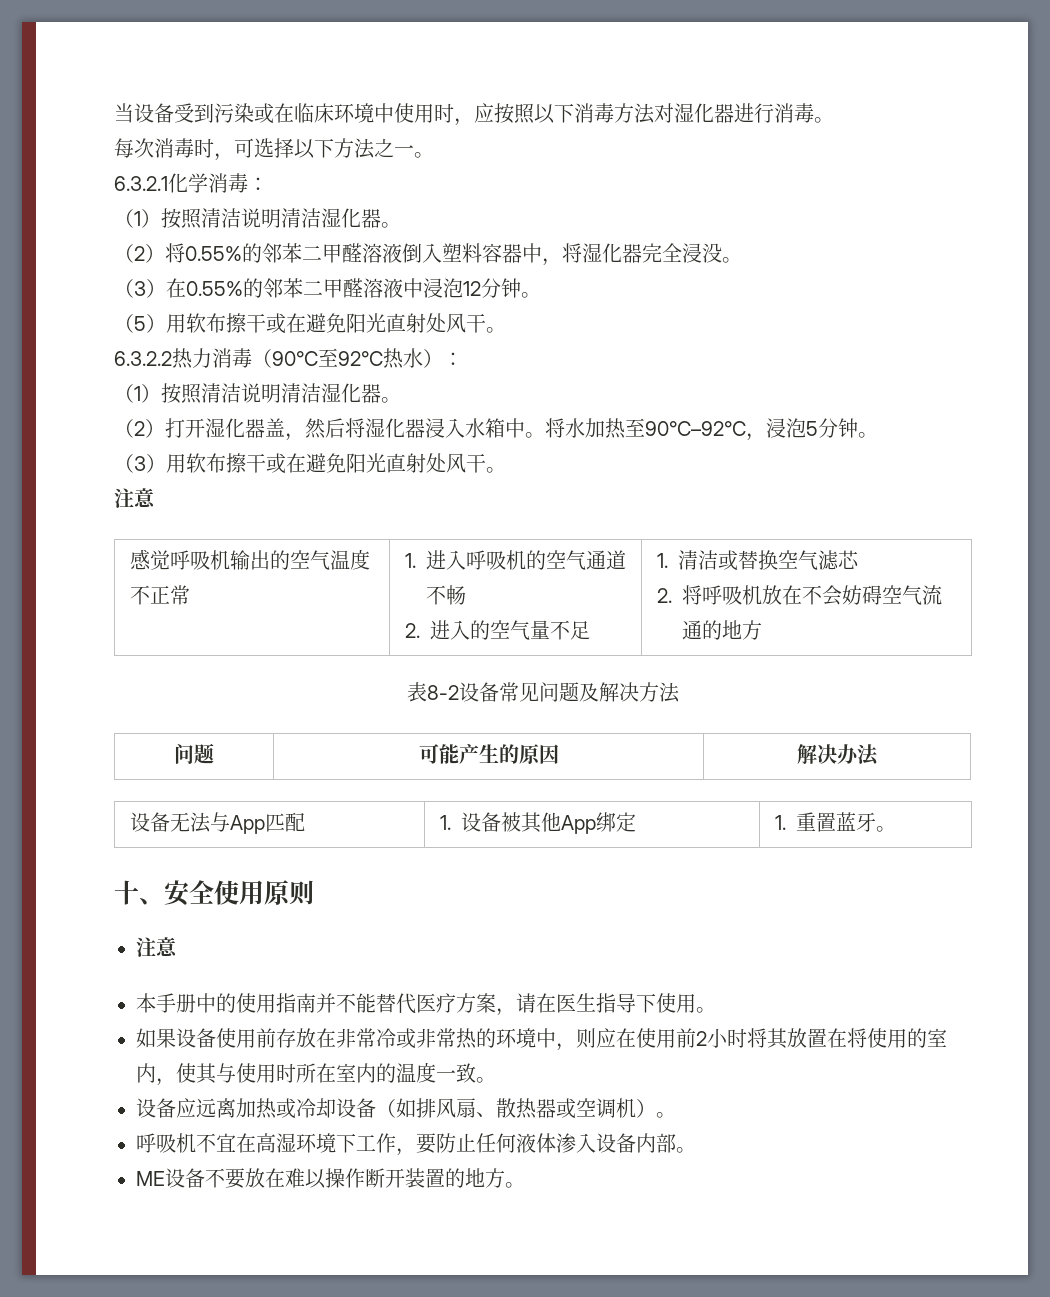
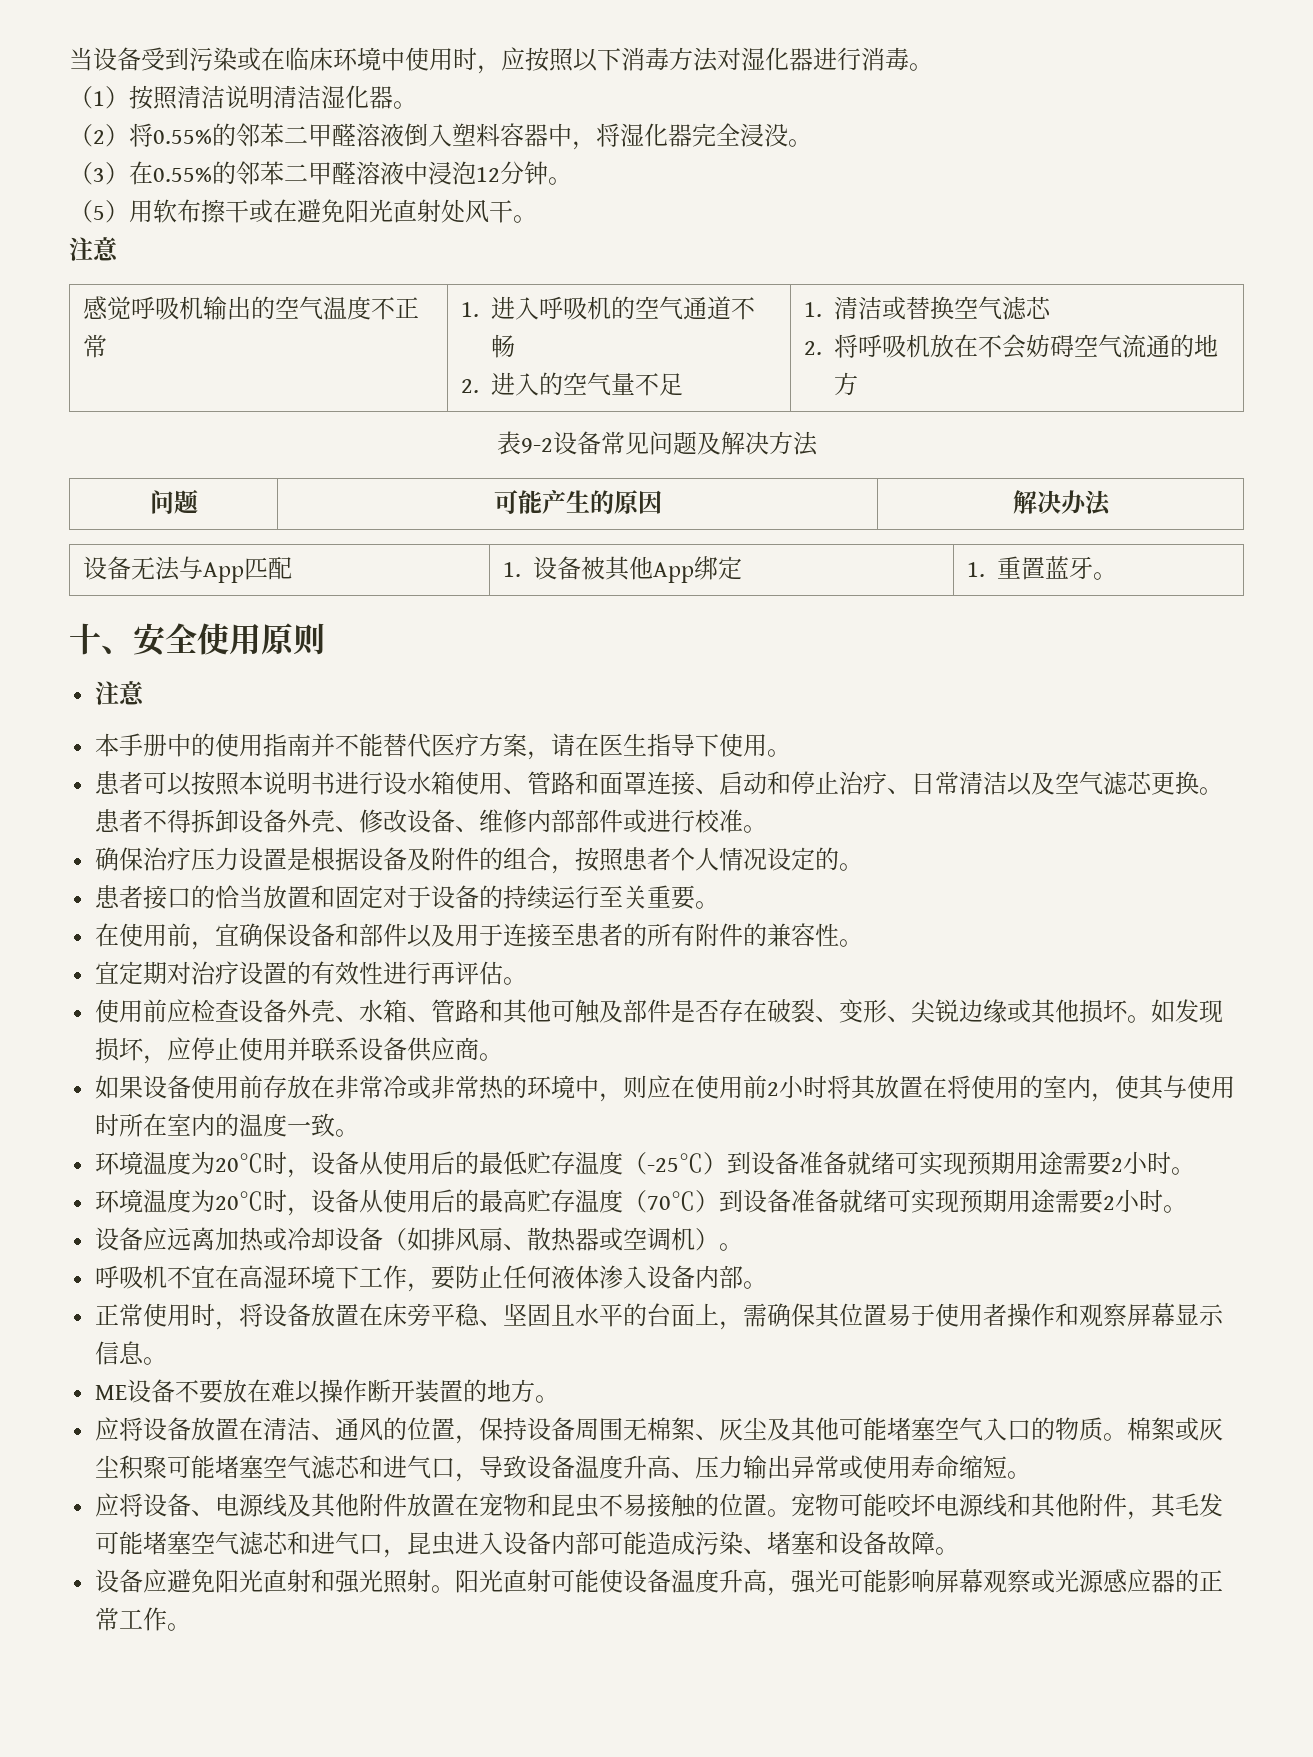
[114,138,434,161] [114,173,268,193] // 每次消毒时，可选择以下方法之一。 // 6.3.2.1化学消毒： -> (933, 67) none
[114,348,463,369] [114,383,401,404] [114,418,878,441] [114,453,506,474] // 6.3.2.2热力消毒（90°C至92°C热水）： // （1）按照清洁说明清洁湿化器。 // （2）打开湿化器盖，然后将湿化器浸入水箱中。将水加热至90°C–92°C，浸泡5分钟。 // （3）用软布擦干或在避免阳光直射处风干。 -> (537, 219) none
[427,685,459,700] 8-2 -> [520,438,553,453] 9-2
(716, 1010) none -> [95,771,1224,796] [95,809,768,833] [95,847,864,874] [95,885,720,910] [95,923,864,950] [95,961,528,985] [95,999,1224,1024] [95,1037,504,1064] // 患者可以按照本说明书进行设水箱使用、管路和面罩连接、启动和停止治疗、日常清洁以及空气滤芯更换。患者不得拆卸设备外壳、修改设备、维修内部部件或进行校准。 // 确保治疗压力设置是根据设备及附件的组合，按照患者个人情况设定的。 // 患者接口的恰当放置和固定对于设备的持续运行至关重要。 // 在使用前，宜确保设备和部件以及用于连接至患者的所有附件的兼容性。 // 宜定期对治疗设置的有效性进行再评估。 // 使用前应检查设备外壳、水箱、管路和其他可触及部件是否存在破裂、变形、尖锐边缘或其他损坏。如发现损坏，应停止使用并联系设备供应商。
(496, 1080) none -> [95,1151,1196,1178] [95,1189,1188,1216] // 环境温度为20℃时，设备从使用后的最低贮存温度（-25℃）到设备准备就绪可实现预期用途需要2小时。 // 环境温度为20℃时，设备从使用后的最高贮存温度（70℃）到设备准备就绪可实现预期用途需要2小时。
(696, 1150) none -> [95,1303,1225,1330] [95,1341,168,1365] // 正常使用时，将设备放置在床旁平稳、坚固且水平的台面上，需确保其位置易于使用者操作和观察屏幕显示信息。
(525, 1185) none -> [95,1417,1224,1444] [95,1455,1032,1482] [95,1493,1224,1520] [95,1531,960,1558] [95,1569,1224,1596] [95,1607,192,1631] // 应将设备放置在清洁、通风的位置，保持设备周围无棉絮、灰尘及其他可能堵塞空气入口的物质。棉絮或灰尘积聚可能堵塞空气滤芯和进气口，导致设备温度升高、压力输出异常或使用寿命缩短。 // 应将设备、电源线及其他附件放置在宠物和昆虫不易接触的位置。宠物可能咬坏电源线和其他附件，其毛发可能堵塞空气滤芯和进气口，昆虫进入设备内部可能造成污染、堵塞和设备故障。 // 设备应避免阳光直射和强光照射。阳光直射可能使设备温度升高，强光可能影响屏幕观察或光源感应器的正常工作。

